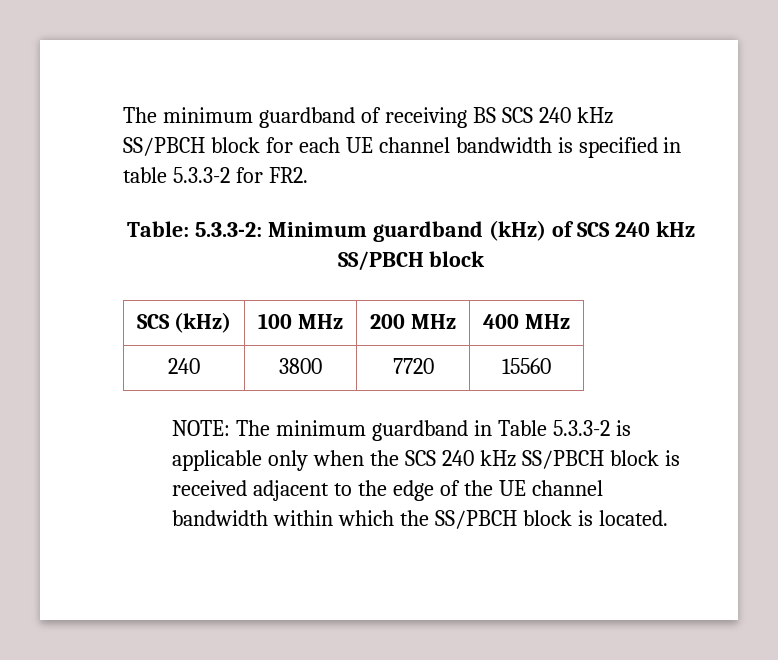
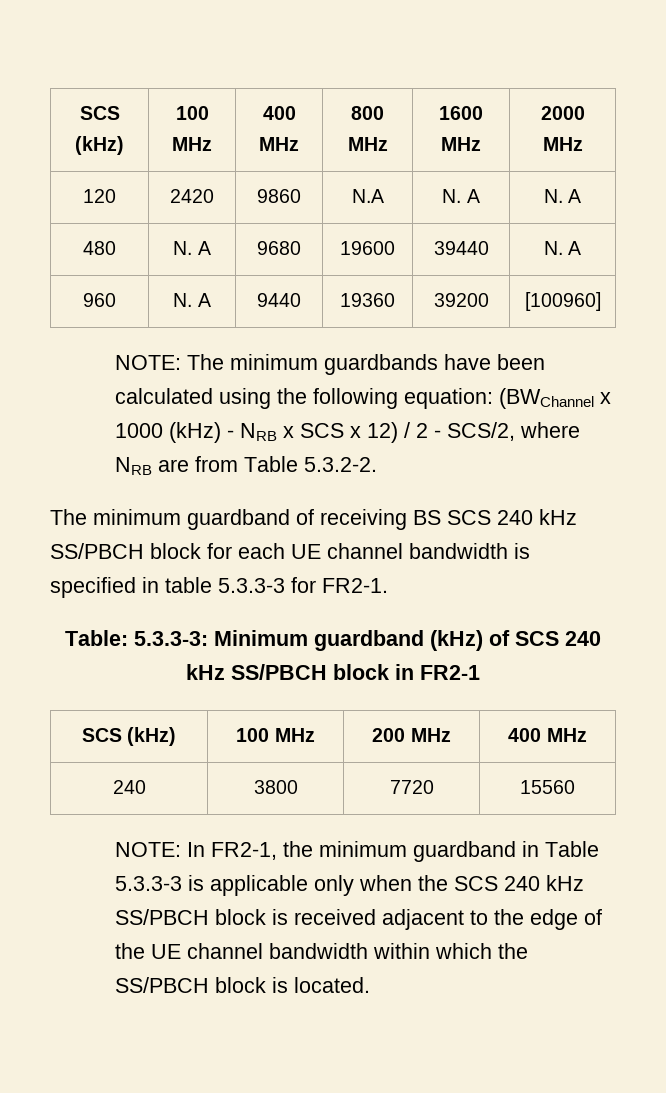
(123, 115) none -> [79,106,120,120] [75,136,124,155] [175,106,209,120] [172,137,212,151] [262,106,296,120] [259,137,299,151] [351,106,384,120] [347,137,388,151] [439,106,483,120] [441,137,481,151] [540,106,585,120] [542,137,583,151] [83,189,116,203] [170,189,214,203] [257,189,301,203] [351,189,384,203] [442,189,480,203] [543,189,582,203] [83,241,116,255] [173,241,211,255] [257,241,301,255] [340,241,395,255] [433,241,489,255] [543,241,582,255] [83,293,116,307] [173,293,211,307] [257,293,301,307] [340,293,395,307] [433,293,489,307] [524,292,601,311] [115,354,546,375] [115,388,612,409] [115,422,581,443] [115,456,378,475] SCS (kHz) | 100 MHz | 400 MHz | 800 MHz | 1600 MHz | 2000 MHz // 120 | 2420 | 9860 | N.A | N. A | N. A // 480 | N. A | 9680 | 19600 | 39440 | N. A // 960 | N. A | 9440 | 19360 | 39200 | [100960] // NOTE: The minimum guardbands have been calculated using the following equation: (BWChannel x 1000 (kHz) - NRB x SCS x 12) / 2 - SCS/2, where NRB are from Table 5.3.2-2. //
[172,167,308,183] 5.3.3-2 for FR2. -> [218,577,388,593] 5.3.3-3 for FR2-1.
[195,222,263,237] 5.3.3-2: -> [134,631,208,646] 5.3.3-3:
(486, 259) none -> [395,664,480,680] in FR2-1
[235,420,270,436] The -> [187,841,314,860] In FR2-1, the
[552,420,610,436] 5.3.3-2 -> [115,876,183,891] 5.3.3-3

